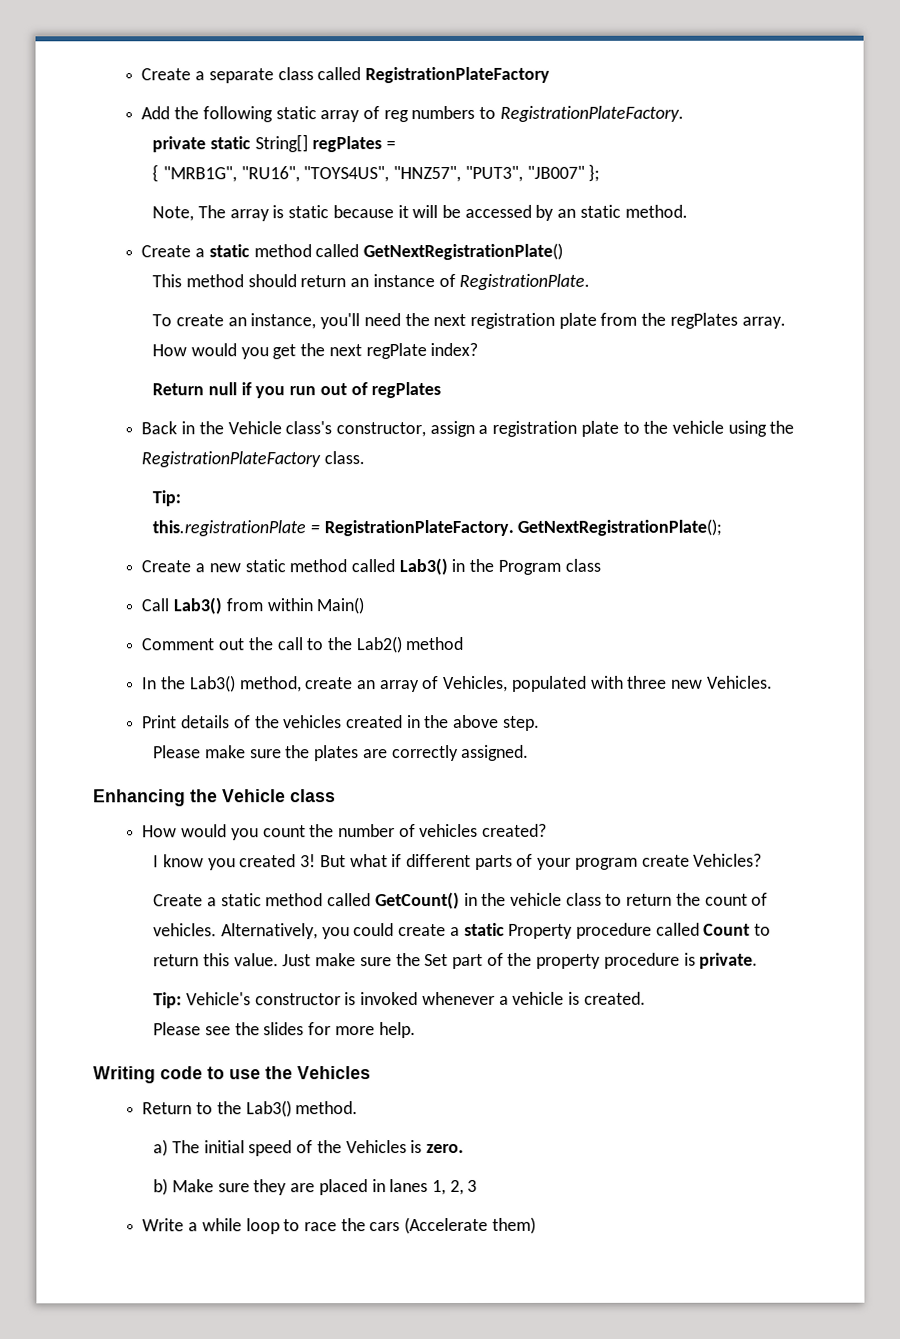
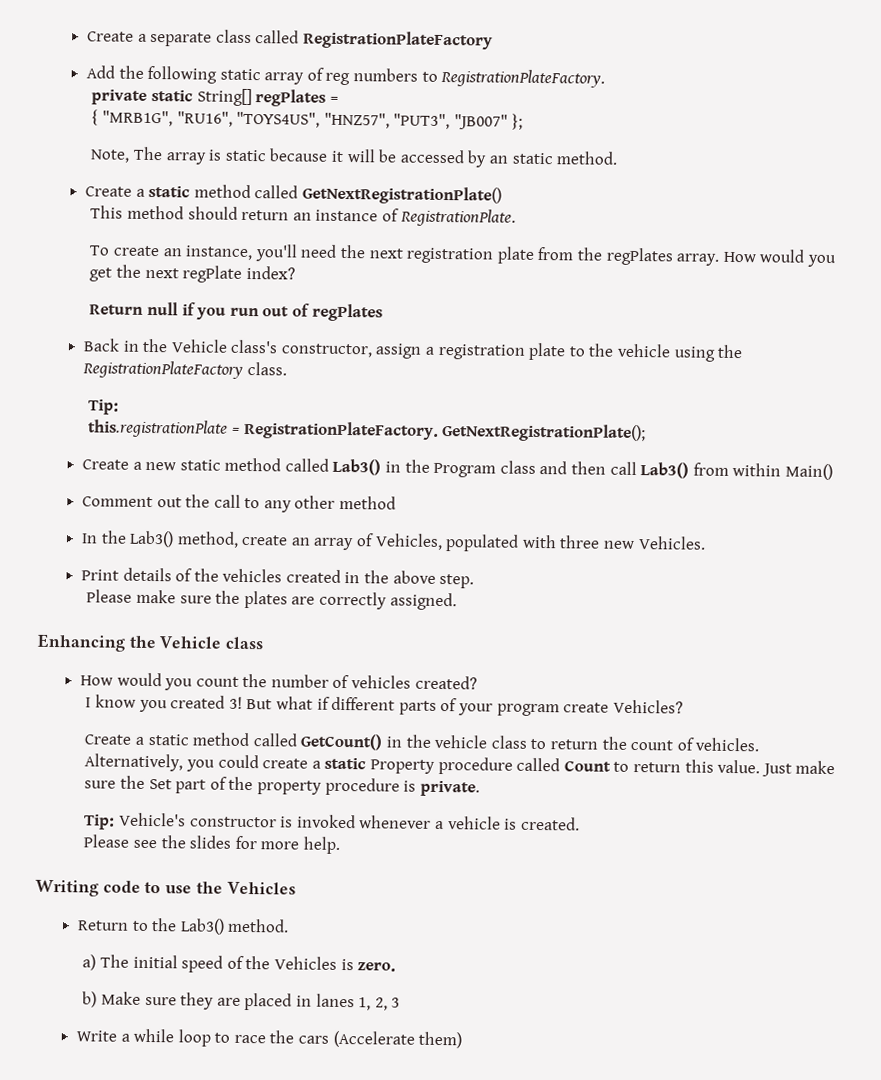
[141,598,170,612] // Call -> [539,461,637,476] and then call
[326,636,402,654] the Lab2() -> [263,495,336,513] any other

